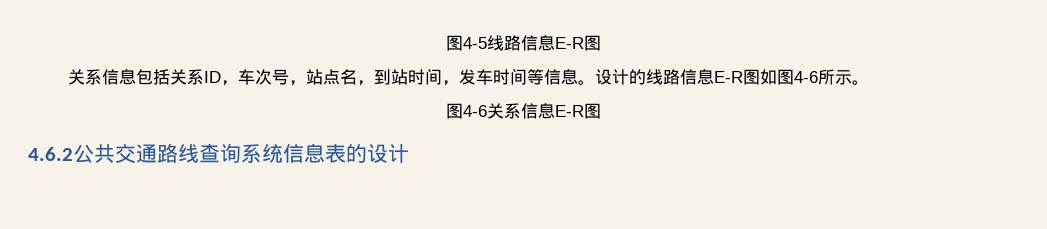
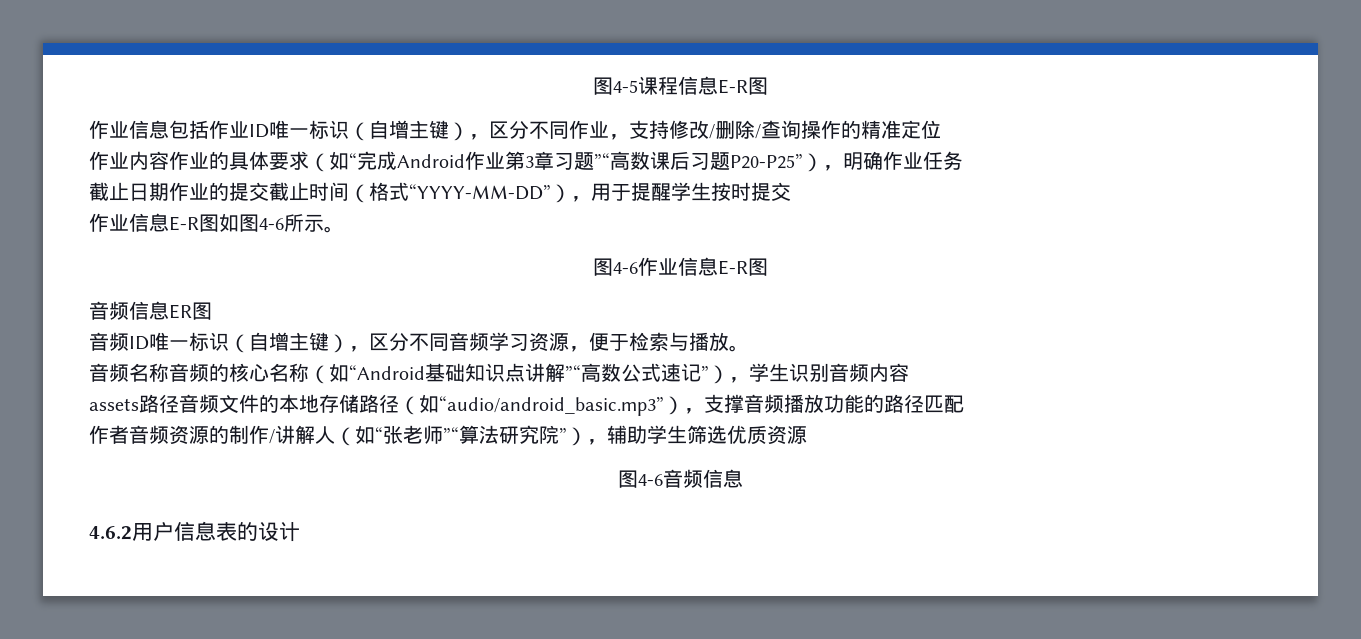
[487,35,601,51] [68,69,103,85] 线路信息E-R图 // 关系 -> [638,76,768,95] [89,120,129,139] 课程信息E-R图 // 作业
[170,69,681,86] 关系ID，车次号，站点名，到站时间，发车时间等信息。设计的线路 -> [209,120,941,141] [89,151,963,172] [89,182,791,203] [89,213,129,232] 作业ID唯一标识（自增主键），区分不同作业，支持修改/删除/查询操作的精准定位 // 作业内容作业的具体要求（如“完成Android作业第3章习题”“高数课后习题P20-P25”），明确作业任务 // 截止日期作业的提交截止时间（格式“YYYY-MM-DD”），用于提醒学生按时提交 // 作业
[487,103,601,119] [28,143,283,164] 关系信息E-R图 // 4.6.2公共交通路线查询系统 -> [638,257,768,276] [89,301,212,320] [89,332,749,353] [89,363,909,384] [89,394,964,416] [89,425,807,446] [618,469,743,488] [89,522,174,541] 作业信息E-R图 // 音频信息ER图 // 音频ID唯一标识（自增主键），区分不同音频学习资源，便于检索与播放。 // 音频名称音频的核心名称（如“Android基础知识点讲解”“高数公式速记”），学生识别音频内容 // assets路径音频文件的本地存储路径（如“audio/android_basic.mp3”），支撑音频播放功能的路径匹配 // 作者音频资源的制作/讲解人（如“张老师”“算法研究院”），辅助学生筛选优质资源 // 图4-6音频信息 // 4.6.2用户

